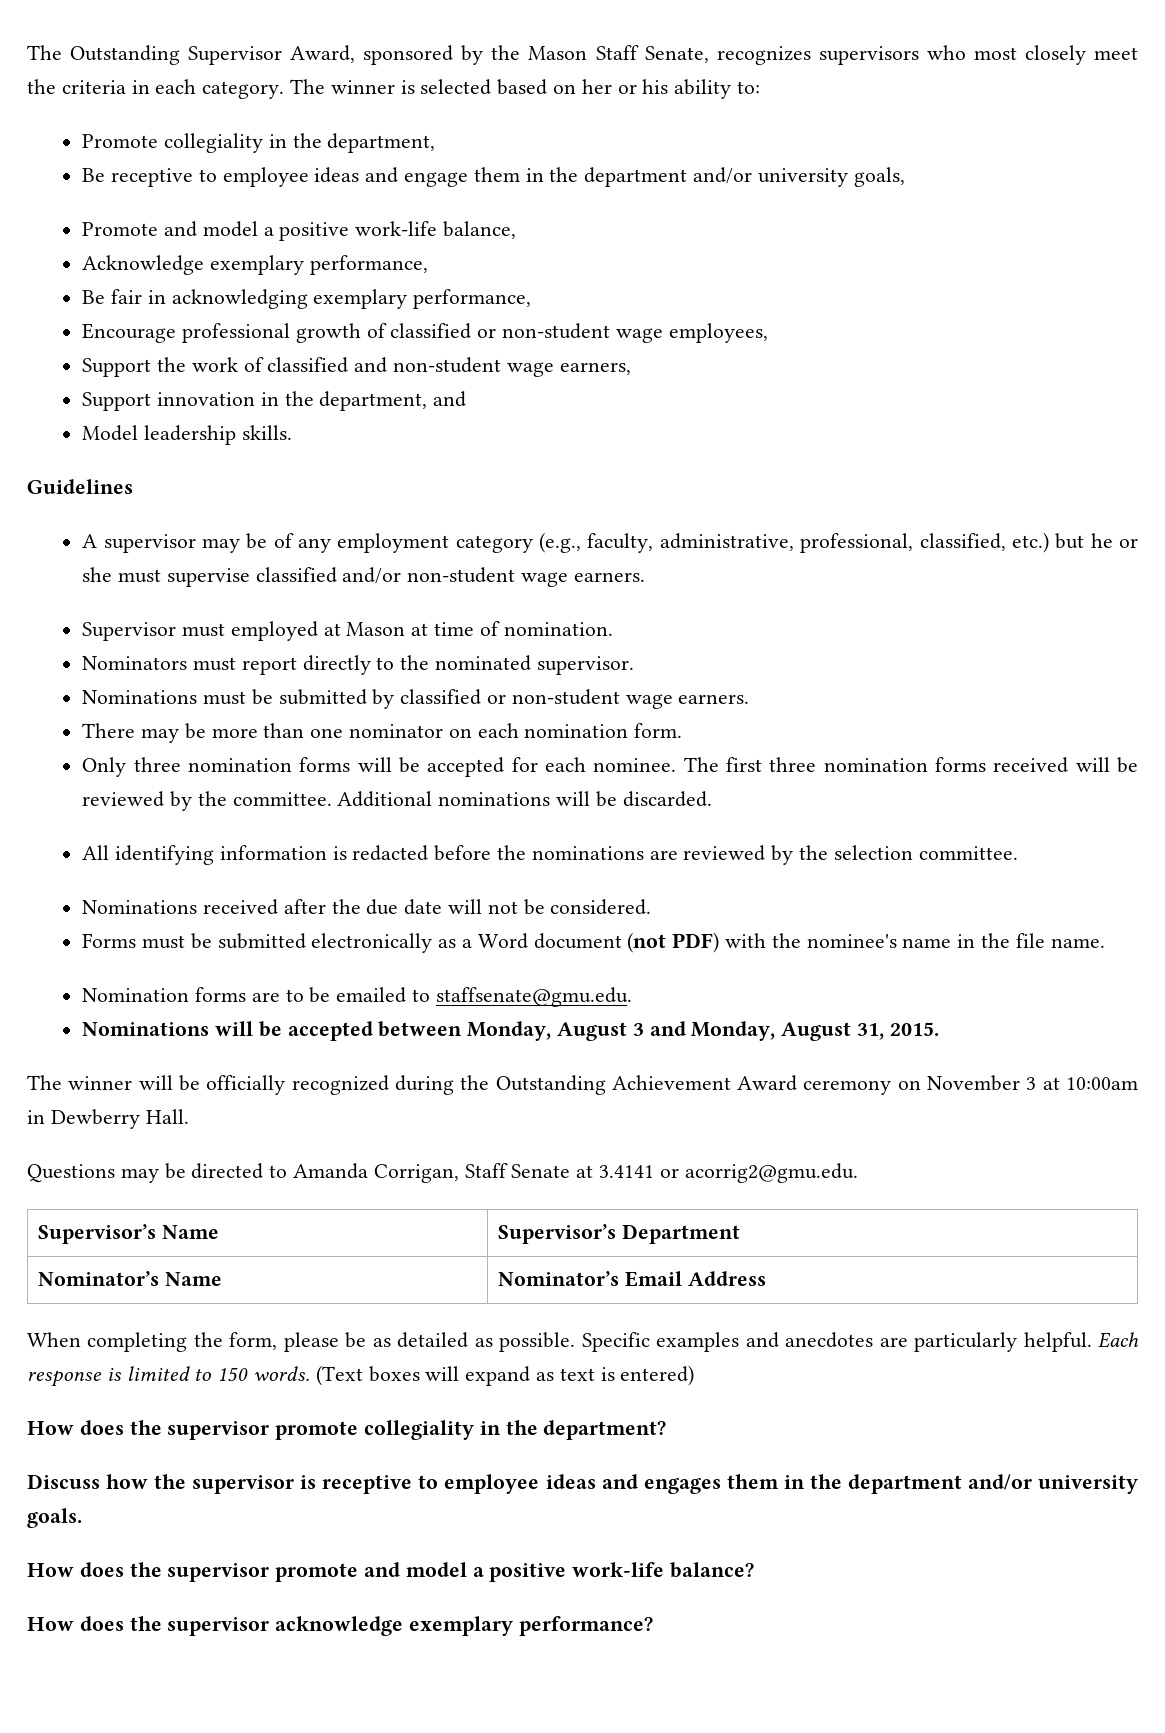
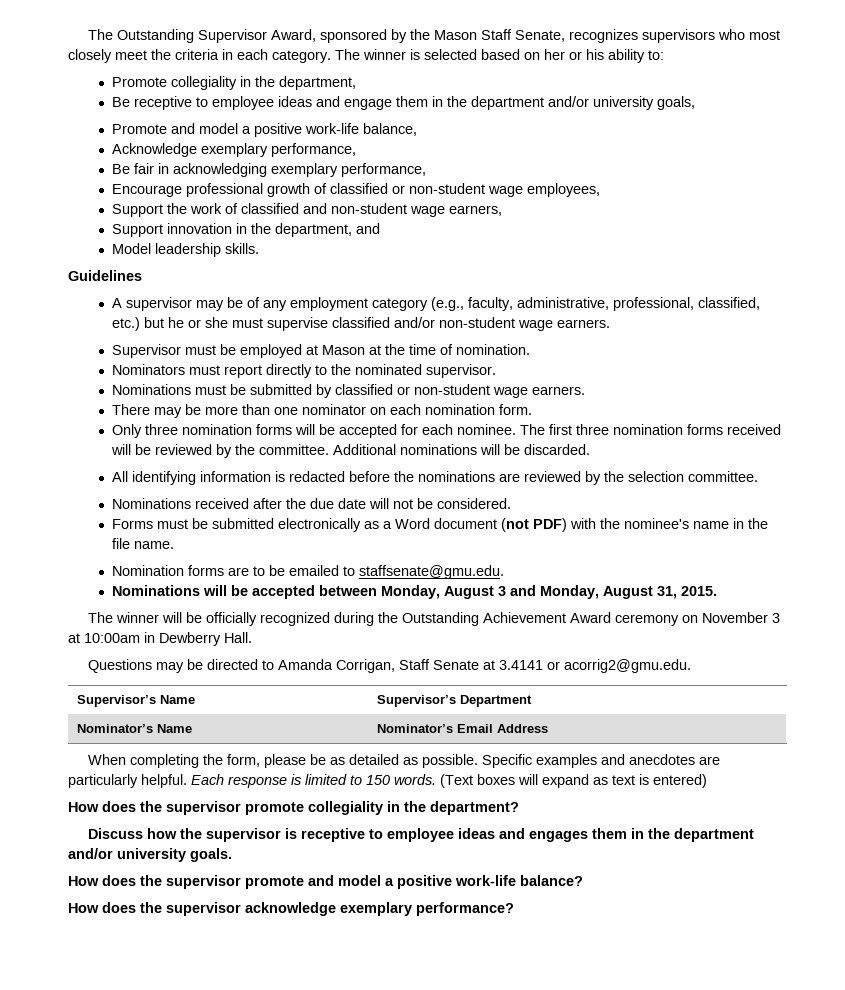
(225, 630) none -> [220,344,237,355] be
(429, 629) none -> [385,344,406,355] the

